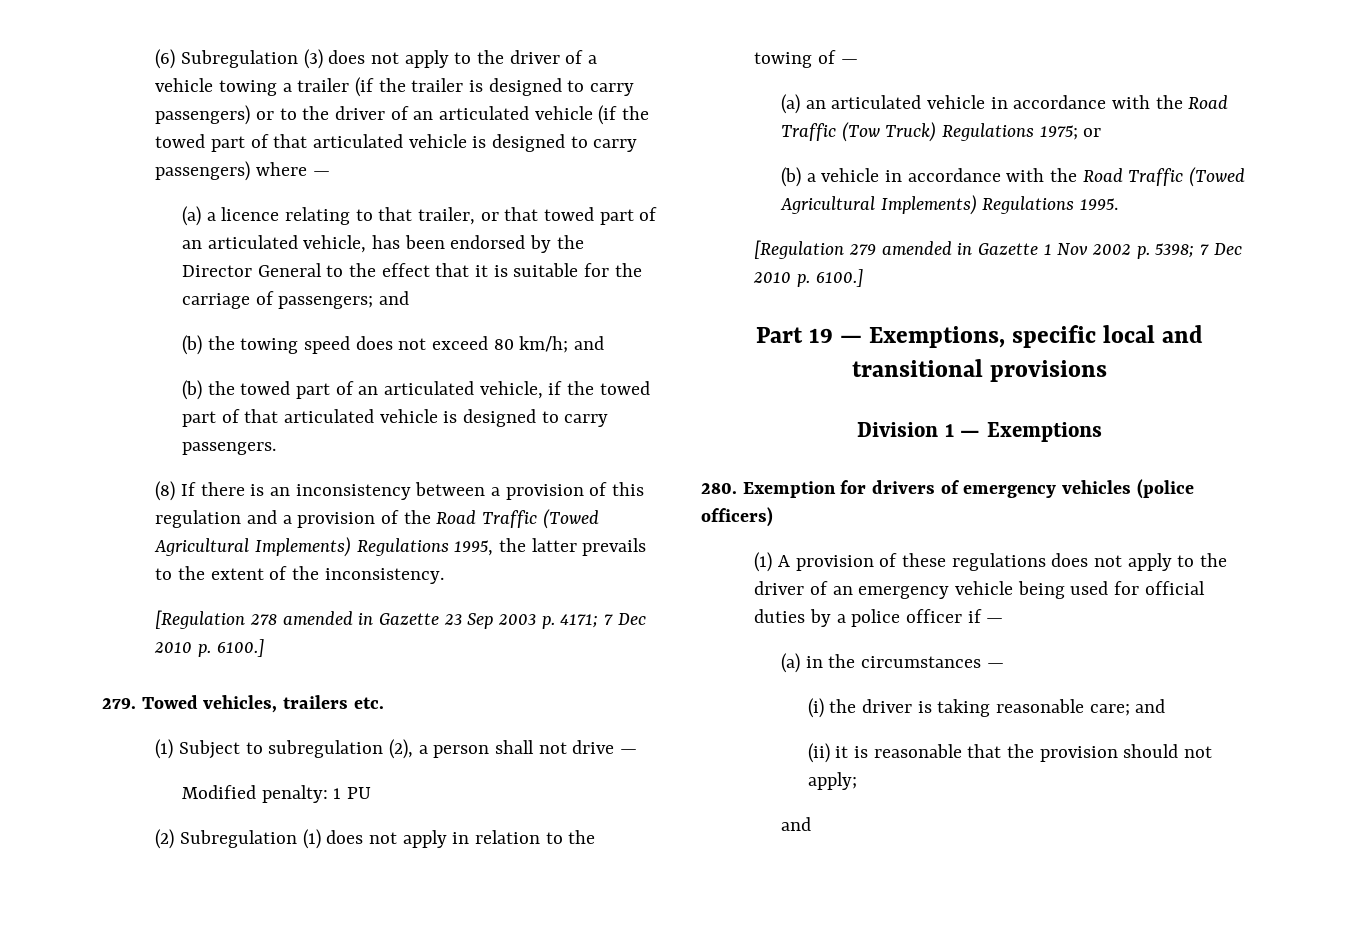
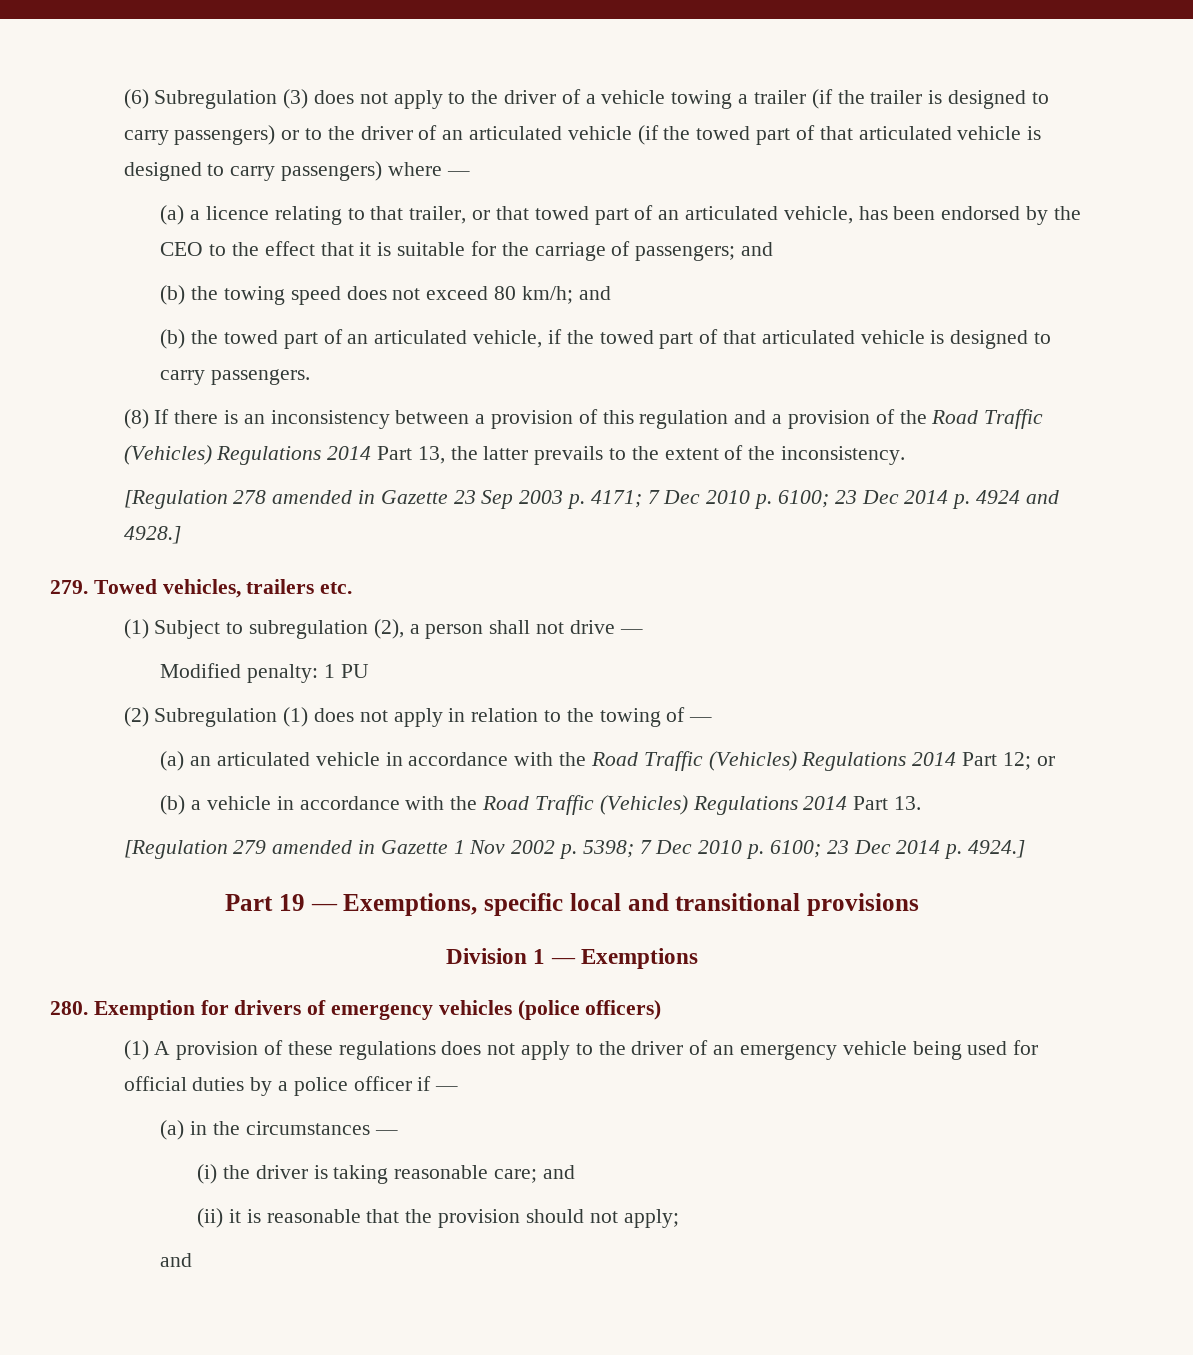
[182,263,322,277] Director General -> [160,242,204,256] CEO
[542,509,599,529] [154,537,494,557] (Towed Agricultural Implements) Regulations 1995, -> [123,445,445,465] (Vehicles) Regulations 2014 Part 13,
[216,639,264,657] 6100.] -> [777,490,1059,509] [123,526,181,544] 6100; 23 Dec 2014 p. 4924 and 4928.]
[841,122,1078,142] (Tow Truck) Regulations 1975; -> [708,751,1031,771] (Vehicles) Regulations 2014 Part 12;
[1189,167,1246,187] [780,195,1119,215] (Towed Agricultural Implements) Regulations 1995. -> [599,795,921,815] (Vehicles) Regulations 2014 Part 13.
[815,269,863,287] 6100.] -> [769,840,1025,859] 6100; 23 Dec 2014 p. 4924.]

